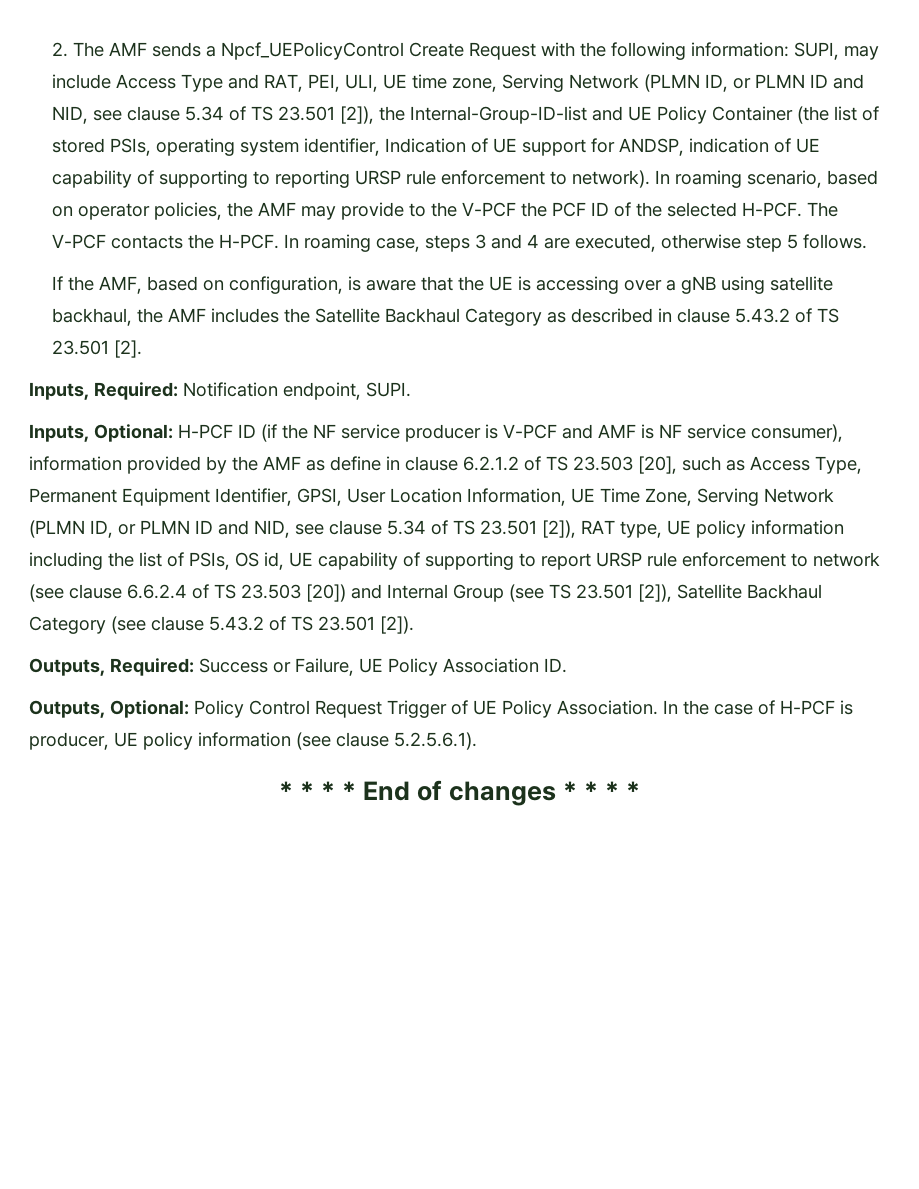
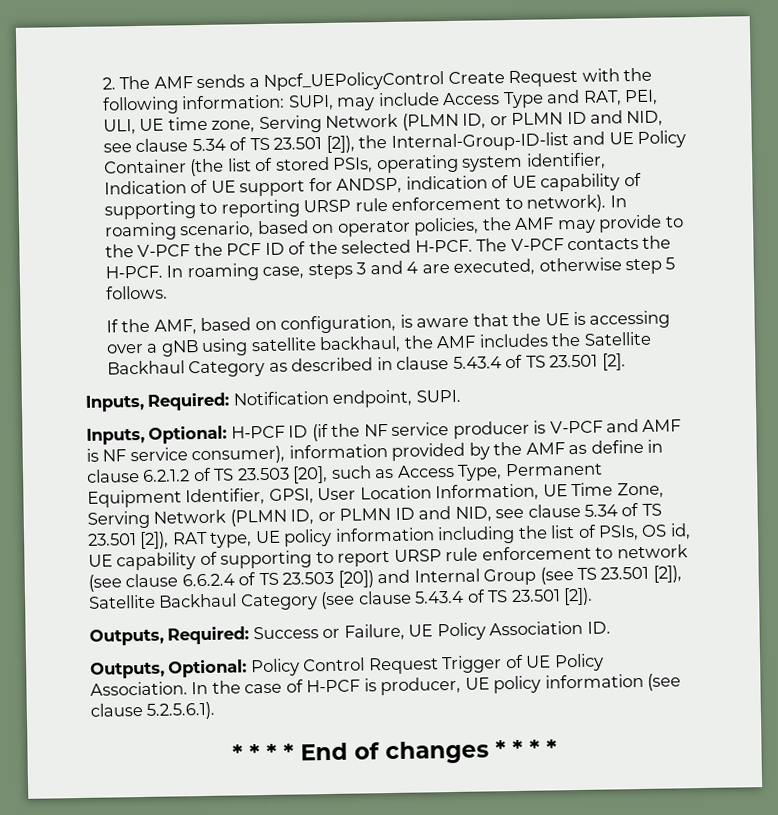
[735,308,791,323] 5.43.2 -> [452,356,502,369] 5.43.4
[209,616,264,631] 5.43.2 -> [414,590,465,604] 5.43.4

